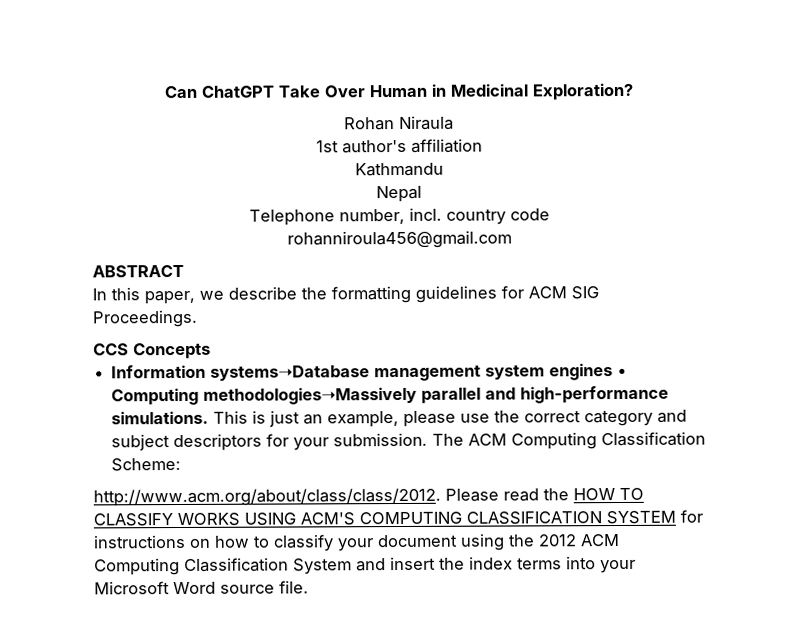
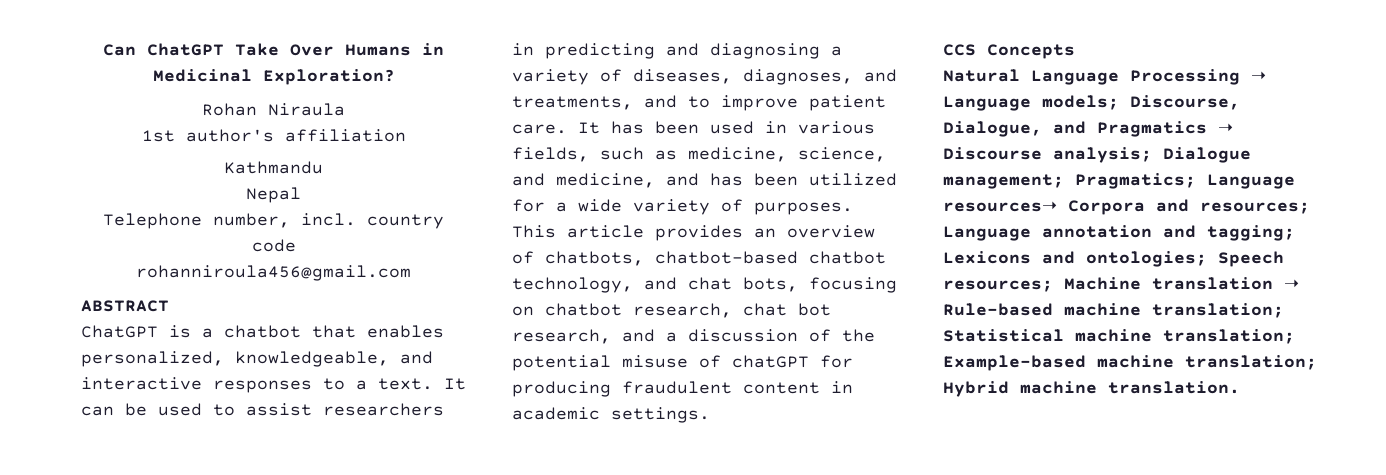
[368,84,427,98] Human -> [345,44,411,56] Humans
[92,285,599,305] [92,309,198,328] [93,342,211,360] [111,363,628,382] [111,385,670,406] [111,409,688,428] [111,431,707,452] [111,457,182,472] [93,487,644,507] [93,509,703,527] [93,533,620,552] [94,556,636,576] [94,580,309,595] In this paper, we describe the formatting guidelines for ACM SIG Proceedings. // CCS Concepts // Information systems➝Database management system engines • Computing methodologies➝Massively parallel and high-performance simulations. This is just an example, please use the correct category and subject descriptors for your submission. The ACM Computing Classification Scheme: // http://www.acm.org/about/class/class/2012. Please read the HOW TO CLASSIFY WORKS USING ACM'S COMPUTING CLASSIFICATION SYSTEM for instructions on how to classify your document using the 2012 ACM Computing Classification System and insert the index terms into your Microsoft Word source file. -> [81,325,444,338] [81,351,433,367] [81,377,466,393] [81,403,444,416] [512,43,842,59] [512,69,897,85] [512,95,886,111] [512,121,875,134] [512,147,886,162] [512,173,897,188] [512,199,853,215] [512,225,875,241] [512,251,886,266] [512,277,897,293] [512,303,831,318] [512,329,875,344] [512,355,853,371] [512,381,853,397] [512,407,710,423] [943,44,1075,59] [943,69,1266,85] [943,95,1240,111] [943,121,1233,137] [943,147,1251,163] [943,173,1295,189] [943,199,1310,215] [943,225,1295,241] [943,251,1284,267] [943,277,1299,292] [943,303,1284,318] [943,329,1295,344] [943,355,1317,371] [943,381,1240,397] ChatGPT is a chatbot that enables personalized, knowledgeable, and interactive responses to a text. It can be used to assist researchers in predicting and diagnosing a variety of diseases, diagnoses, and treatments, and to improve patient care. It has been used in various fields, such as medicine, science, and medicine, and has been utilized for a wide variety of purposes. This article provides an overview of chatbots, chatbot-based chatbot technology, and chat bots, focusing on chatbot research, chat bot research, and a discussion of the potential misuse of chatGPT for producing fraudulent content in academic settings. // CCS Concepts // Natural Language Processing ➝ Language models; Discourse, Dialogue, and Pragmatics ➝ Discourse analysis; Dialogue management; Pragmatics; Language resources➝ Corpora and resources; Language annotation and tagging; Lexicons and ontologies; Speech resources; Machine translation ➝ Rule-based machine translation; Statistical machine translation; Example-based machine translation; Hybrid machine translation.

